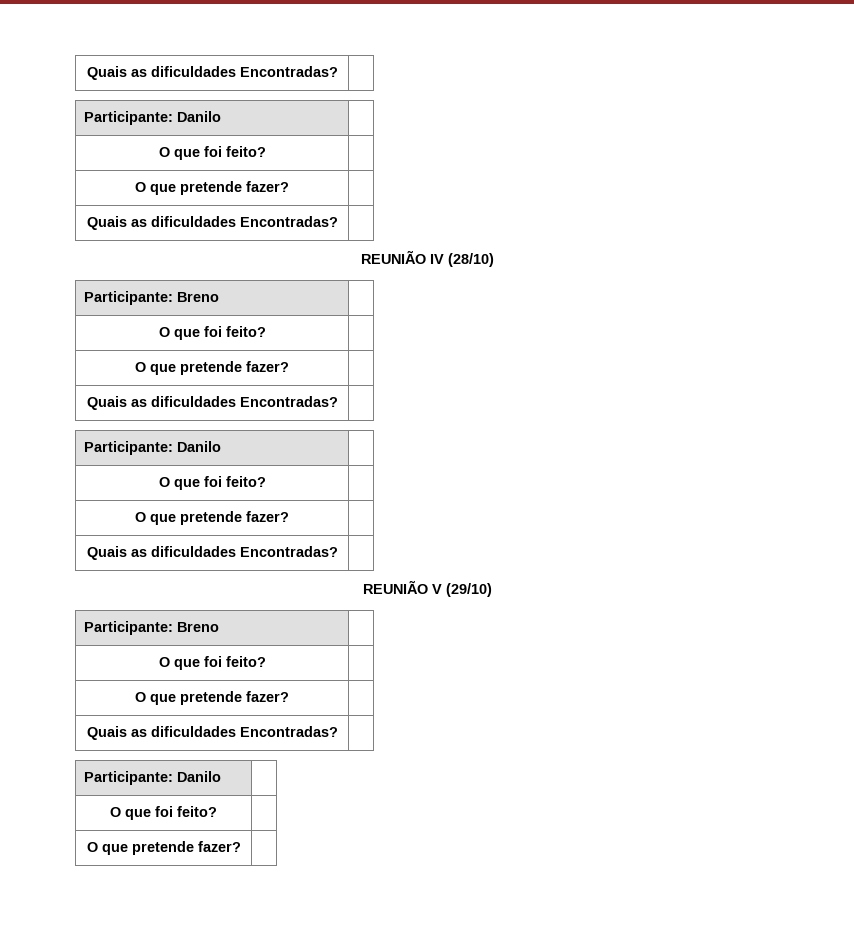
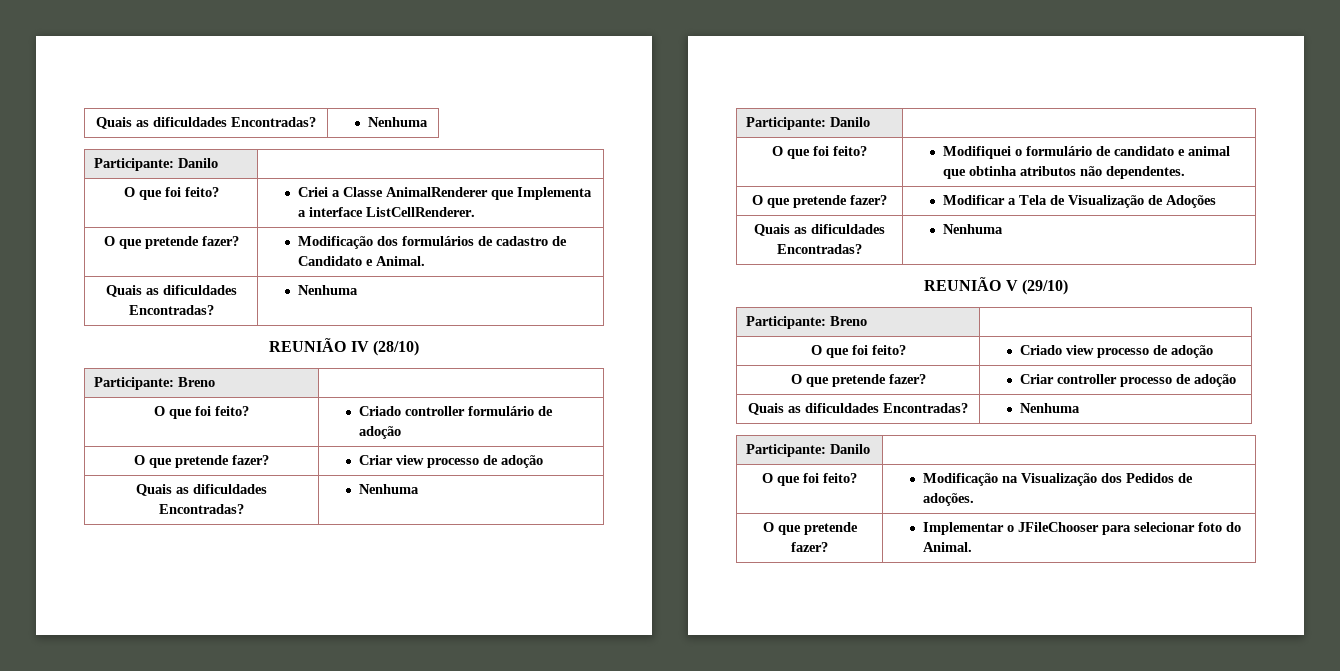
[86,66,338,80] [83,111,221,125] [158,146,266,160] [135,181,289,195] [86,216,338,230] Quais as dificuldades Encontradas? | // Participante: Danilo | // O que foi feito? | // O que pretende fazer? | // Quais as dificuldades Encontradas? | -> [96,117,316,129] [368,117,429,127] [93,158,218,171] [123,187,219,200] [298,187,593,200] [298,207,476,217] [103,236,239,249] [298,236,568,249] [298,256,426,266] [105,285,237,297] [128,305,214,315] [298,285,359,295] Quais as dificuldades Encontradas? | Nenhuma // Participante: Danilo | // O que foi feito? | Criei a Classe AnimalRenderer que Implementa a interface ListCellRenderer. // O que pretende fazer? | Modificação dos formulários de cadastro de Candidato e Animal. // Quais as dificuldades Encontradas? | Nenhuma
[135,361,289,375] [86,396,338,410] [83,441,221,455] [158,476,266,490] [135,511,289,525] [86,546,338,560] // O que pretende fazer? | // Quais as dificuldades Encontradas? | // Participante: Danilo | // O que foi feito? | // O que pretende fazer? | // Quais as dificuldades Encontradas? | -> [359,406,554,416] [359,426,402,439] [134,455,269,468] [359,455,544,468] [136,484,267,496] [159,504,244,514] [359,484,420,494] [745,117,870,130] [772,146,867,159] [943,146,1231,159] [943,166,1186,179] [752,195,887,208] [943,195,1217,208] [754,224,885,236] [777,244,862,254] [943,224,1004,234] Criado controller formulário de adoção // O que pretende fazer? | Criar view processo de adoção // Quais as dificuldades Encontradas? | Nenhuma // Participante: Danilo | // O que foi feito? | Modifiquei o formulário de candidato e animal que obtinha atributos não dependentes. // O que pretende fazer? | Modificar a Tela de Visualização de Adoções // Quais as dificuldades Encontradas? | Nenhuma
[135,691,289,705] [86,726,338,740] [83,771,221,785] [110,806,217,820] [86,841,241,855] // O que pretende fazer? | // Quais as dificuldades Encontradas? | // Participante: Danilo | // O que foi feito? | // O que pretende fazer? | -> [1020,345,1214,358] [790,374,926,387] [1020,374,1237,387] [748,403,968,415] [1020,403,1081,413] [745,444,870,457] [762,473,857,486] [923,473,1194,486] [923,493,975,506] [762,522,858,535] [791,542,828,552] [923,522,1242,535] [923,542,973,552] Criado view processo de adoção // O que pretende fazer? | Criar controller processo de adoção // Quais as dificuldades Encontradas? | Nenhuma // Participante: Danilo | // O que foi feito? | Modificação na Visualização dos Pedidos de adoções. // O que pretende fazer? | Implementar o JFileChooser para selecionar foto do Animal.

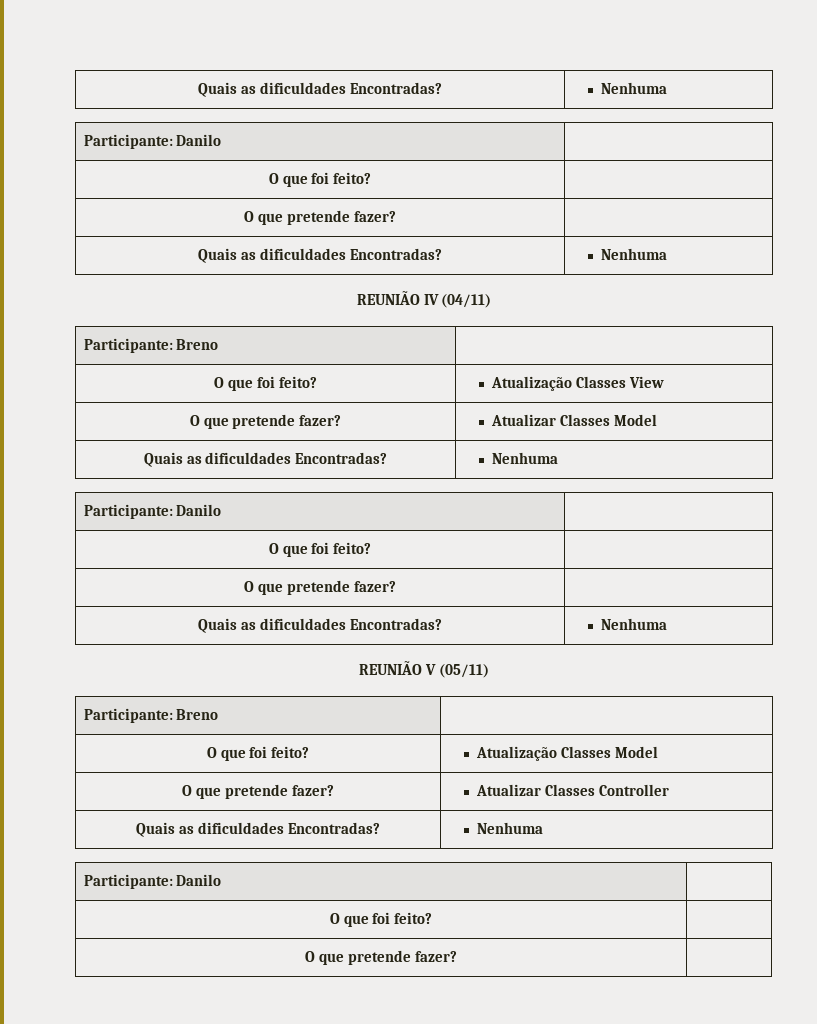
[298,187,593,200] [298,207,476,217] [103,236,239,249] [298,236,568,249] [298,256,426,266] Criei a Classe AnimalRenderer que Implementa a interface ListCellRenderer. // O que pretende fazer? | Modificação dos formulários de cadastro de Candidato e Animal. -> [244,210,396,225] // O que pretende fazer? |
[372,340,419,356] [93,377,215,390] [154,406,249,419] [359,406,554,416] [359,426,402,439] [134,455,269,468] [359,455,544,468] (28/10) // Participante: Breno | // O que foi feito? | Criado controller formulário de adoção // O que pretende fazer? | Criar view processo de adoção -> [441,294,492,308] [83,338,219,353] [214,376,317,391] [491,376,664,391] [189,414,342,429] [491,414,657,426] (04/11) // Participante: Breno | // O que foi feito? | Atualização Classes View // O que pretende fazer? | Atualizar Classes Model
[943,146,1231,159] [943,166,1186,179] [752,195,887,208] [943,195,1217,208] Modifiquei o formulário de candidato e animal que obtinha atributos não dependentes. // O que pretende fazer? | Modificar a Tela de Visualização de Adoções -> [244,580,396,595] // O que pretende fazer? |
[1021,279,1068,295] [745,316,867,329] [810,345,906,358] [1020,345,1214,358] [790,374,926,387] [1020,374,1237,387] (29/10) // Participante: Breno | // O que foi feito? | Criado view processo de adoção // O que pretende fazer? | Criar controller processo de adoção -> [438,664,489,678] [83,708,219,723] [206,746,310,761] [476,746,658,761] [182,784,334,799] [476,784,669,796] (05/11) // Participante: Breno | // O que foi feito? | Atualização Classes Model // O que pretende fazer? | Atualizar Classes Controller
[923,473,1194,486] [923,493,975,506] [762,522,858,535] [791,542,828,552] [923,522,1242,535] [923,542,973,552] Modificação na Visualização dos Pedidos de adoções. // O que pretende fazer? | Implementar o JFileChooser para selecionar foto do Animal. -> [305,950,457,965] // O que pretende fazer? |

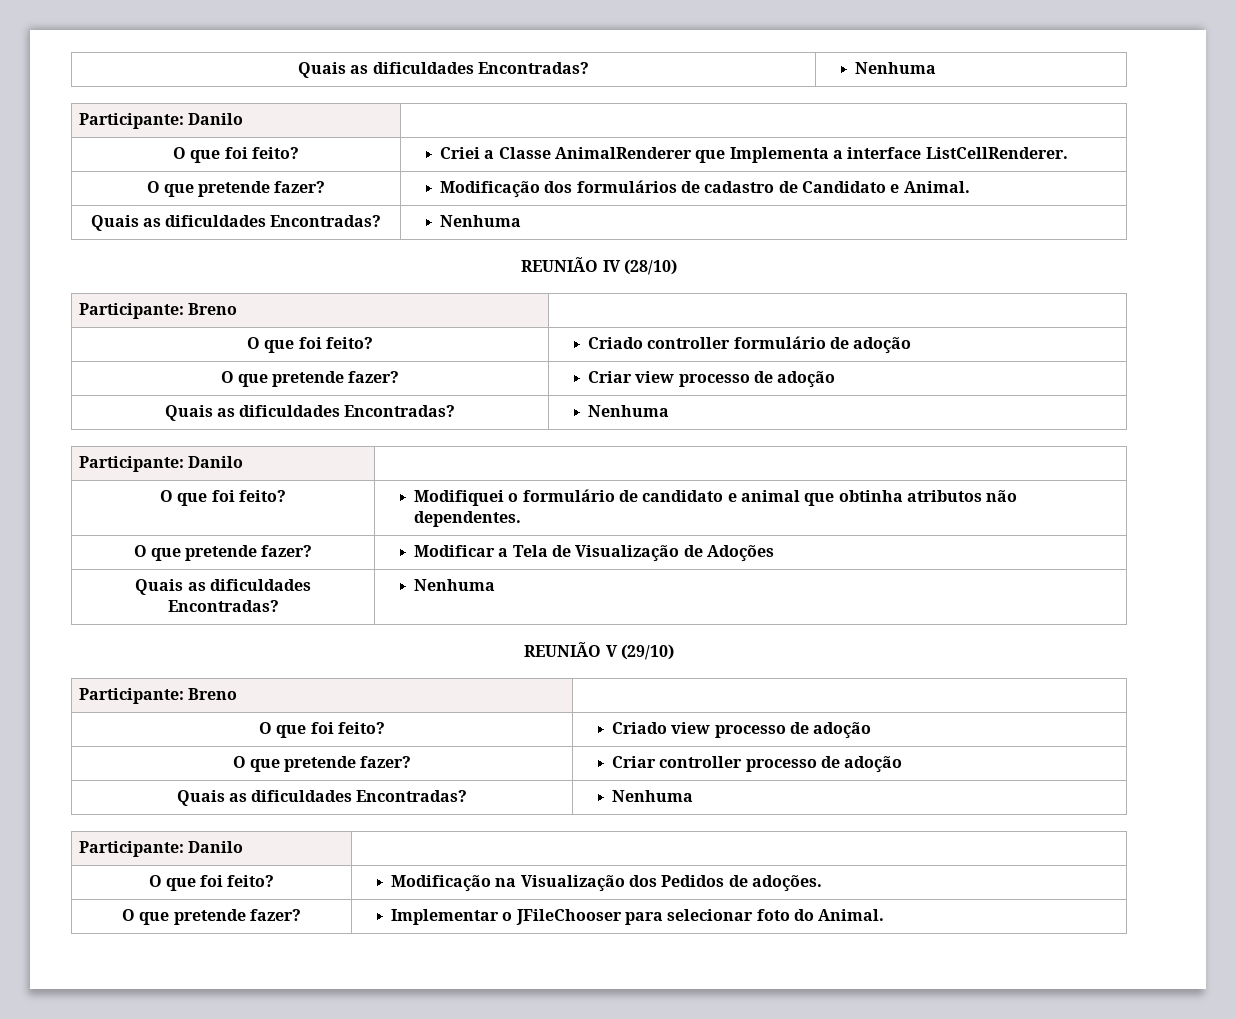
[244,210,396,225] // O que pretende fazer? | -> [439,147,1068,163] [146,181,326,197] [439,180,970,198] Criei a Classe AnimalRenderer que Implementa a interface ListCellRenderer. // O que pretende fazer? | Modificação dos formulários de cadastro de Candidato e Animal.
[441,294,492,308] [83,338,219,353] [214,376,317,391] [491,376,664,391] [189,414,342,429] [491,414,657,426] (04/11) // Participante: Breno | // O que foi feito? | Atualização Classes View // O que pretende fazer? | Atualizar Classes Model -> [623,259,677,275] [78,303,238,319] [247,337,373,353] [587,336,912,354] [220,371,400,387] [587,371,836,388] (28/10) // Participante: Breno | // O que foi feito? | Criado controller formulário de adoção // O que pretende fazer? | Criar view processo de adoção
[244,580,396,595] // O que pretende fazer? | -> [413,489,1018,506] [413,511,521,527] [133,545,313,561] [413,545,774,562] Modifiquei o formulário de candidato e animal que obtinha atributos não dependentes. // O que pretende fazer? | Modificar a Tela de Visualização de Adoções
[438,664,489,678] [83,708,219,723] [206,746,310,761] [476,746,658,761] [182,784,334,799] [476,784,669,796] (05/11) // Participante: Breno | // O que foi feito? | Atualização Classes Model // O que pretende fazer? | Atualizar Classes Controller -> [620,644,674,660] [78,688,238,704] [259,722,385,738] [611,722,872,739] [232,756,412,772] [611,756,903,773] (29/10) // Participante: Breno | // O que foi feito? | Criado view processo de adoção // O que pretende fazer? | Criar controller processo de adoção
[305,950,457,965] // O que pretende fazer? | -> [390,875,822,892] [122,909,301,925] [390,909,885,925] Modificação na Visualização dos Pedidos de adoções. // O que pretende fazer? | Implementar o JFileChooser para selecionar foto do Animal.

